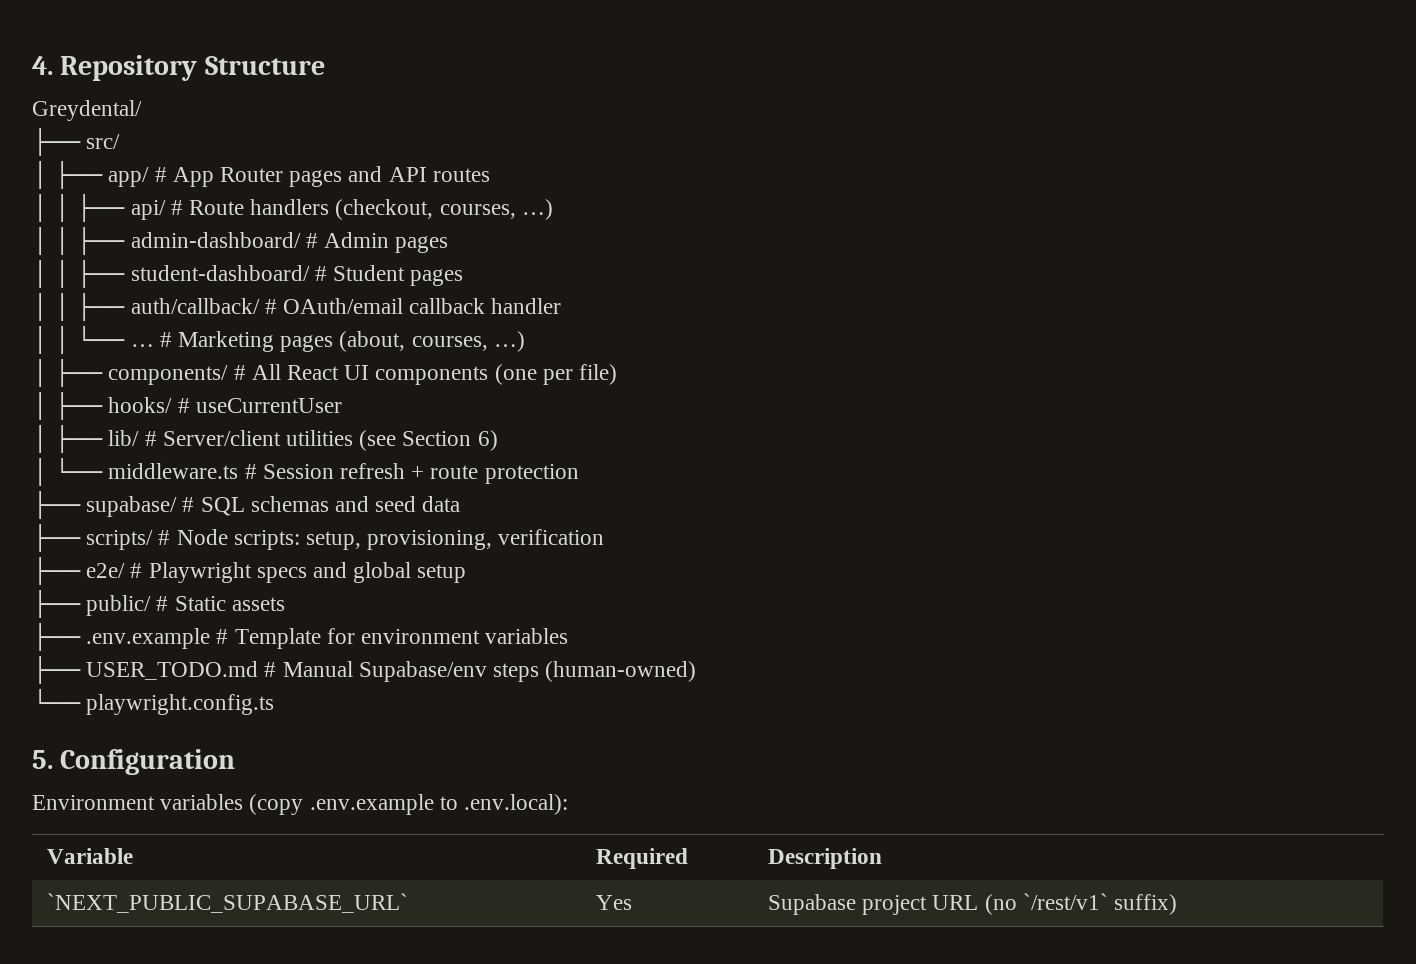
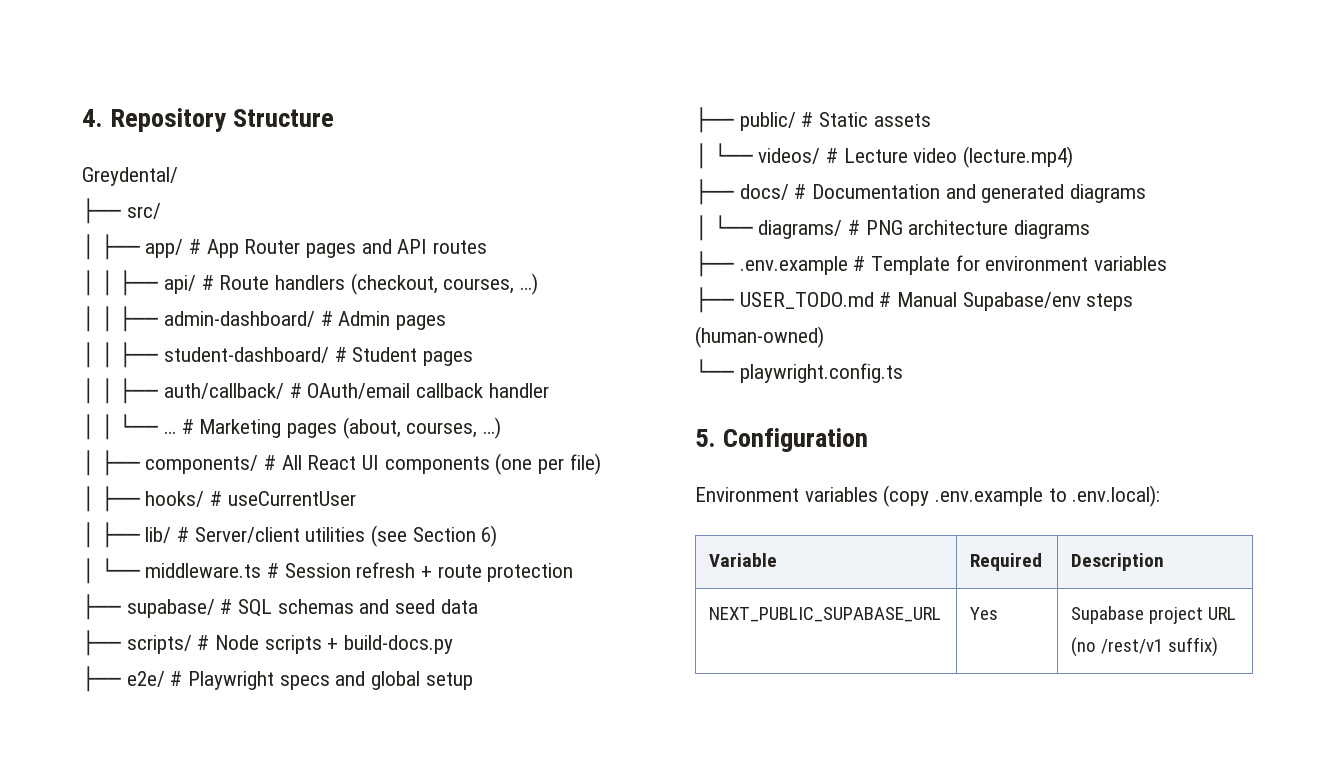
[233,529,605,550] scripts: setup, provisioning, verification -> [264,635,454,654] scripts + build-docs.py
(285, 604) none -> [695,143,1074,169] [695,179,1147,205] [695,215,1091,241] // │ └── videos/ # Lecture video (lecture.mp4) // ├── docs/ # Documentation and generated diagrams // │ └── diagrams/ # PNG architecture diagrams
[46,893,408,913] `NEXT_PUBLIC_SUPABASE_URL` -> [709,607,942,622] NEXT_PUBLIC_SUPABASE_URL
[1022,893,1108,910] `/rest/v1` -> [1101,639,1164,654] /rest/v1

